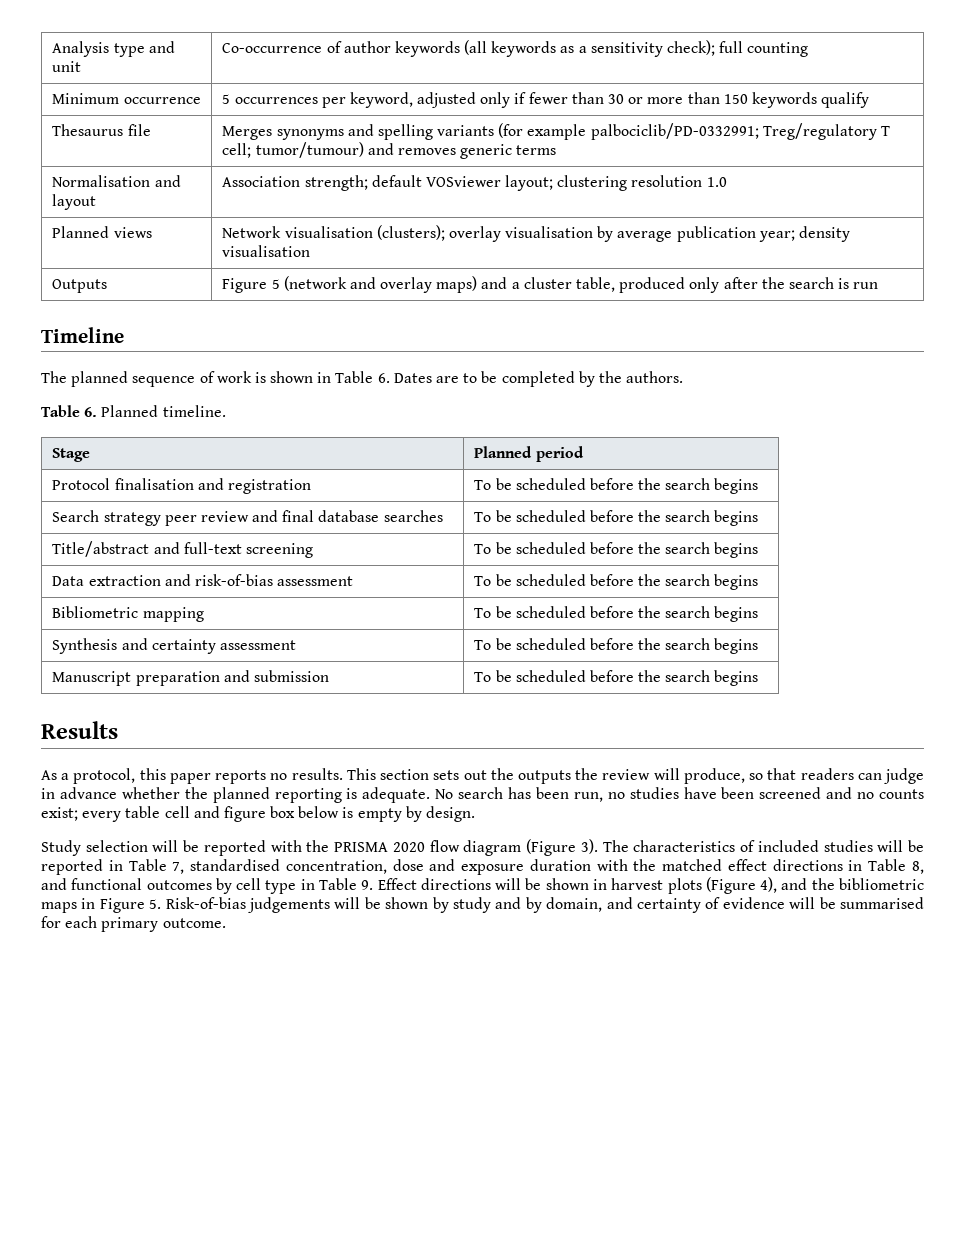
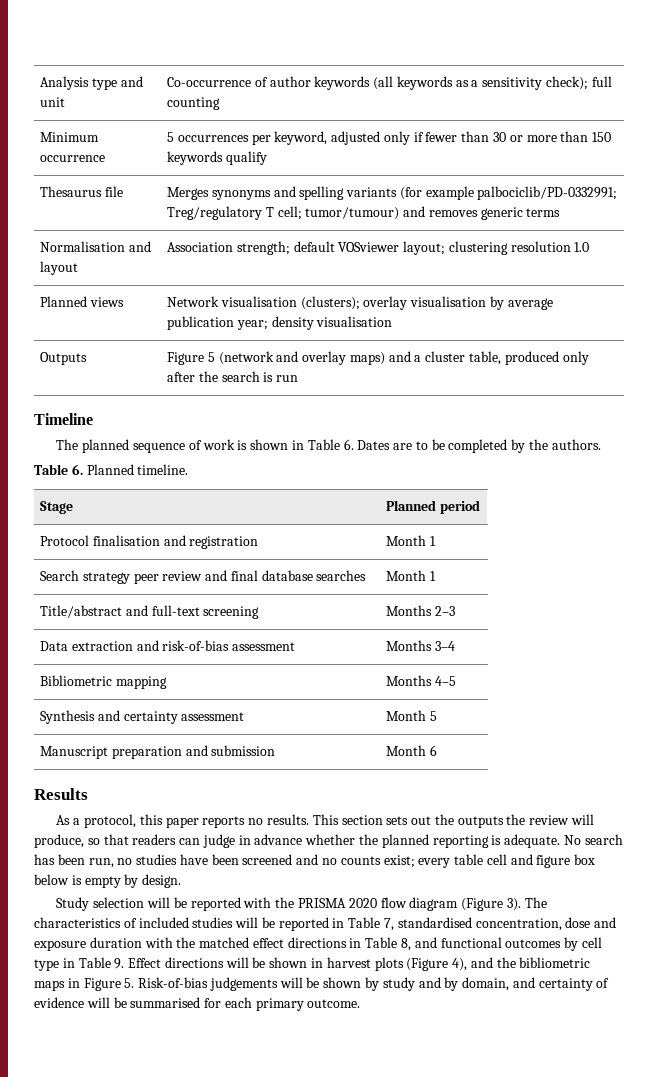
[474,478,759,494] To be scheduled before the search begins -> [385,535,436,546] Month 1
[474,510,759,526] [52,541,313,558] [474,542,759,558] To be scheduled before the search begins // Title/abstract and full-text screening | To be scheduled before the search begins -> [385,570,436,581] [39,605,260,619] [385,605,455,616] Month 1 // Title/abstract and full-text screening | Months 2–3
[474,574,759,590] [52,606,204,622] [474,606,759,622] [52,638,296,654] [474,638,759,654] [52,670,329,686] [474,670,759,686] To be scheduled before the search begins // Bibliometric mapping | To be scheduled before the search begins // Synthesis and certainty assessment | To be scheduled before the search begins // Manuscript preparation and submission | To be scheduled before the search begins -> [385,640,455,651] [39,675,167,689] [385,675,456,686] [39,710,245,724] [385,710,437,721] [39,745,276,759] [385,745,437,756] Months 3–4 // Bibliometric mapping | Months 4–5 // Synthesis and certainty assessment | Month 5 // Manuscript preparation and submission | Month 6

